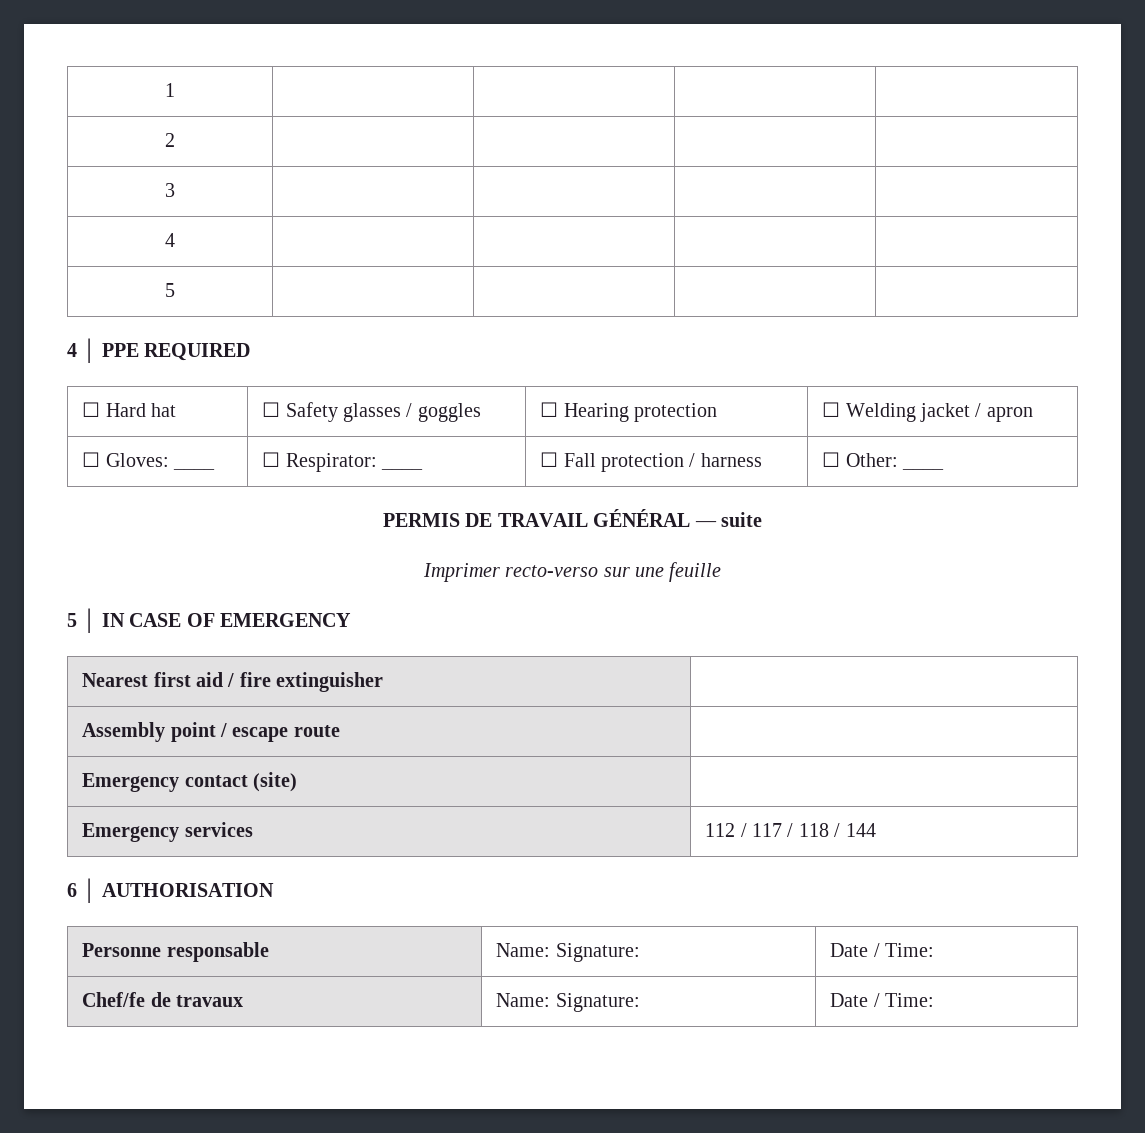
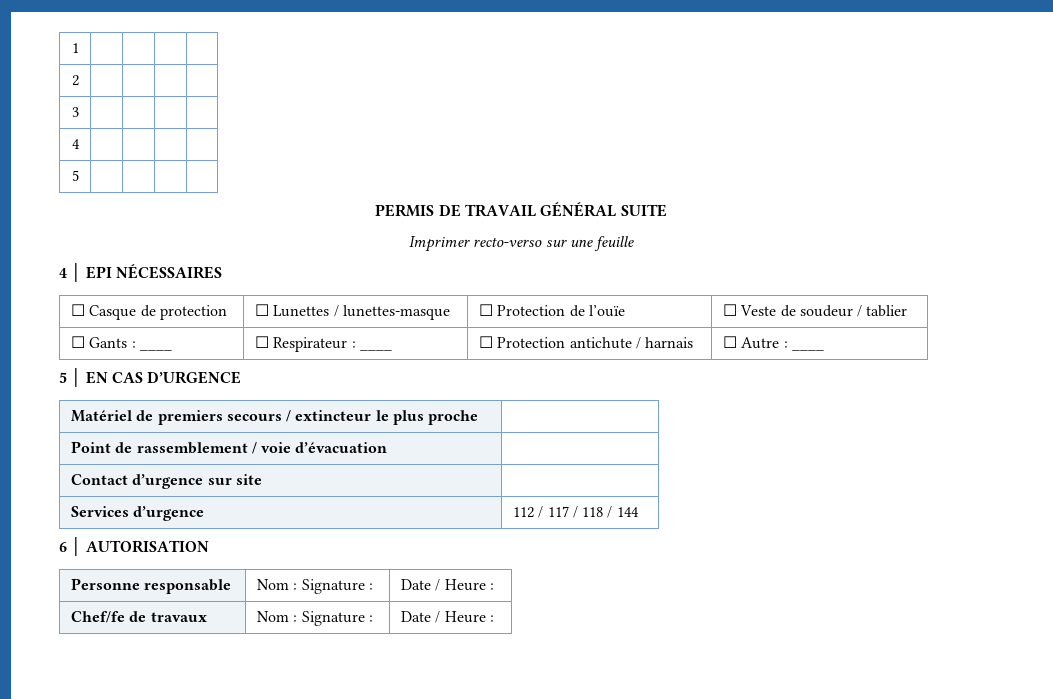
[67,338,251,363] [82,402,177,417] [262,402,481,422] [540,402,718,422] [822,402,1033,422] [82,452,169,467] [173,467,216,470] [262,452,424,472] [540,452,762,472] [822,452,898,467] [902,467,945,470] // 4 │ PPE REQUIRED // ☐ Hard hat | ☐ Safety glasses / goggles | ☐ Hearing protection | ☐ Welding jacket / apron // ☐ Gloves: ____ | ☐ Respirator: ____ | ☐ Fall protection / harness | ☐ Other: ____ -> (79, 175) none
[694,512,762,527] — suite -> [620,204,667,217] SUITE
[67,608,351,633] [82,672,384,692] [82,722,340,742] [82,772,298,792] [82,822,253,842] 5 │ IN CASE OF EMERGENCY // Nearest first aid / fire extinguisher | // Assembly point / escape route | // Emergency contact (site) | // Emergency services -> [59,262,222,282] [70,304,227,320] [254,304,450,320] [478,304,625,317] [722,304,908,317] [70,336,136,348] [139,348,172,351] [254,336,356,352] [359,348,392,351] [478,336,694,349] [722,336,788,349] [791,348,824,351] [59,367,242,387] [70,410,479,425] [70,441,388,454] [70,474,262,489] [70,506,205,521] 4 │ EPI NÉCESSAIRES // ☐ Casque de protection | ☐ Lunettes / lunettes-masque | ☐ Protection de l’ouïe | ☐ Veste de soudeur / tablier // ☐ Gants : ____ | ☐ Respirateur : ____ | ☐ Protection antichute / harnais | ☐ Autre : ____ // 5 │ EN CAS D’URGENCE // Matériel de premiers secours / extincteur le plus proche | // Point de rassemblement / voie d’évacuation | // Contact d’urgence sur site | // Services d’urgence
[101,883,274,897] AUTHORISATION -> [85,540,209,553] AUTORISATION
[496,943,640,962] [830,943,935,957] Name: Signature: | Date / Time: -> [256,579,373,594] [400,579,494,591] Nom : Signature : | Date / Heure :
[496,993,640,1012] [830,993,935,1007] Name: Signature: | Date / Time: -> [256,611,373,626] [400,611,494,623] Nom : Signature : | Date / Heure :

